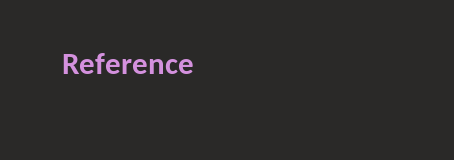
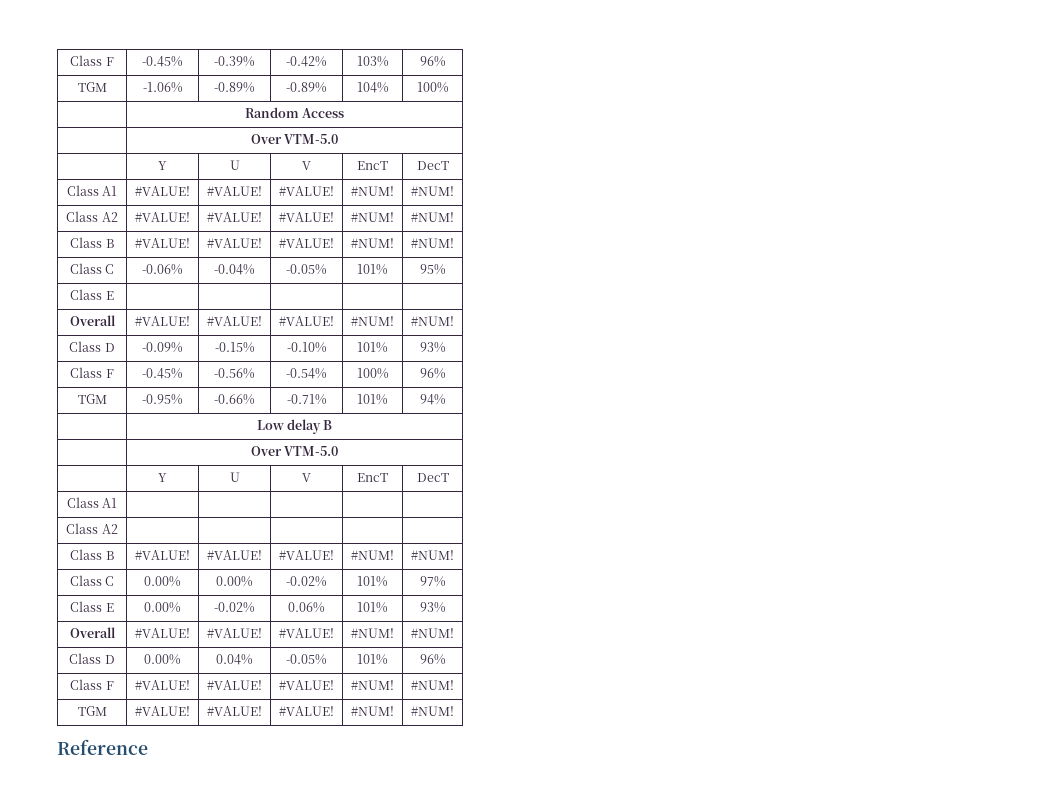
(62, 63) none -> [70,55,114,66] [142,56,183,67] [214,56,255,67] [286,56,327,67] [356,56,389,67] [419,56,446,67] [77,82,107,92] [142,82,183,93] [214,82,255,93] [286,82,327,93] [356,82,389,93] [416,82,449,93] [244,107,345,118] [250,134,339,144] [158,161,167,170] [229,160,240,170] [302,161,311,170] [357,161,388,170] [416,161,449,170] [66,185,118,196] [135,186,190,196] [207,186,262,196] [279,186,334,196] [351,186,394,196] [411,186,454,196] [66,211,118,222] [135,212,190,222] [207,212,262,222] [279,212,334,222] [351,212,394,222] [411,212,454,222] [70,237,114,248] [135,238,190,248] [207,238,262,248] [279,238,334,248] [351,238,394,248] [411,238,454,248] [69,263,115,274] [142,264,183,275] [214,264,255,275] [286,264,327,275] [357,264,388,275] [419,264,446,275] [70,289,114,300] [69,315,116,326] [135,316,190,326] [207,316,262,326] [279,316,334,326] [351,316,394,326] [411,316,454,326] [69,341,115,352] [142,342,183,353] [214,342,255,353] [286,342,327,353] [357,342,388,353] [419,342,446,353] [70,367,114,378] [142,368,183,379] [214,368,255,379] [286,368,327,379] [356,368,389,379] [419,368,446,379] [77,394,107,404] [142,394,183,405] [214,394,255,405] [286,394,327,405] [357,394,388,405] [419,394,446,405] [256,419,333,434] [250,446,339,456] [158,473,167,482] [229,472,240,482] [302,473,311,482] [357,473,388,482] [416,473,449,482] [66,497,118,508] [66,523,118,534] [70,549,114,560] [135,550,190,560] [207,550,262,560] [279,550,334,560] [351,550,394,560] [411,550,454,560] [69,575,115,586] [144,576,181,587] [216,576,253,587] [286,576,327,587] [357,576,388,587] [419,576,446,587] [70,601,114,612] [144,602,181,613] [214,602,255,613] [288,602,325,613] [357,602,388,613] [419,602,446,613] [69,627,116,638] [135,628,190,638] [207,628,262,638] [279,628,334,638] [351,628,394,638] [411,628,454,638] [69,653,115,664] [144,654,181,665] [216,654,253,665] [286,654,327,665] [357,654,388,665] [419,654,446,665] [70,679,114,690] [135,680,190,690] [207,680,262,690] [279,680,334,690] [351,680,394,690] [411,680,454,690] [77,706,107,716] [135,706,190,716] [207,706,262,716] [279,706,334,716] [351,706,394,716] [411,706,454,716] Class F | -0.45% | -0.39% | -0.42% | 103% | 96% // TGM | -1.06% | -0.89% | -0.89% | 104% | 100% // | Random Access // | Over VTM-5.0 // | Y | U | V | EncT | DecT // Class A1 | #VALUE! | #VALUE! | #VALUE! | #NUM! | #NUM! // Class A2 | #VALUE! | #VALUE! | #VALUE! | #NUM! | #NUM! // Class B | #VALUE! | #VALUE! | #VALUE! | #NUM! | #NUM! // Class C | -0.06% | -0.04% | -0.05% | 101% | 95% // Class E | | | | | // Overall | #VALUE! | #VALUE! | #VALUE! | #NUM! | #NUM! // Class D | -0.09% | -0.15% | -0.10% | 101% | 93% // Class F | -0.45% | -0.56% | -0.54% | 100% | 96% // TGM | -0.95% | -0.66% | -0.71% | 101% | 94% // | Low delay B // | Over VTM-5.0 // | Y | U | V | EncT | DecT // Class A1 | | | | | // Class A2 | | | | | // Class B | #VALUE! | #VALUE! | #VALUE! | #NUM! | #NUM! // Class C | 0.00% | 0.00% | -0.02% | 101% | 97% // Class E | 0.00% | -0.02% | 0.06% | 101% | 93% // Overall | #VALUE! | #VALUE! | #VALUE! | #NUM! | #NUM! // Class D | 0.00% | 0.04% | -0.05% | 101% | 96% // Class F | #VALUE! | #VALUE! | #VALUE! | #NUM! | #NUM! // TGM | #VALUE! | #VALUE! | #VALUE! | #NUM! | #NUM! //

